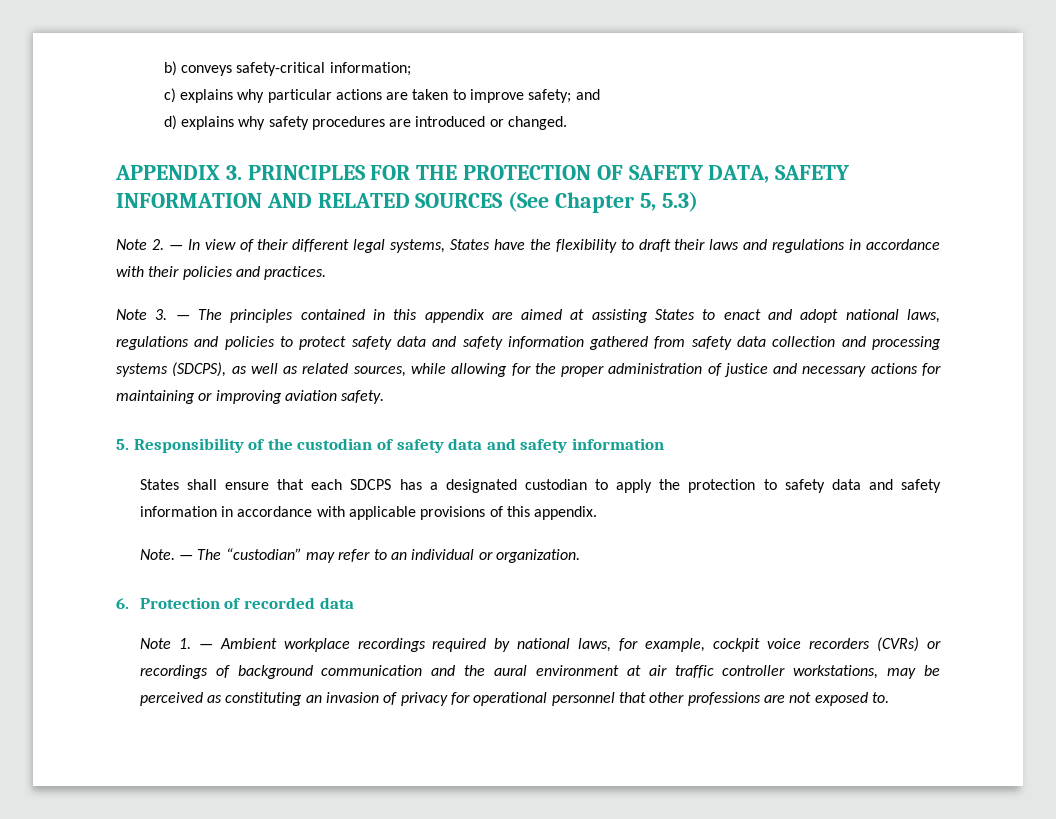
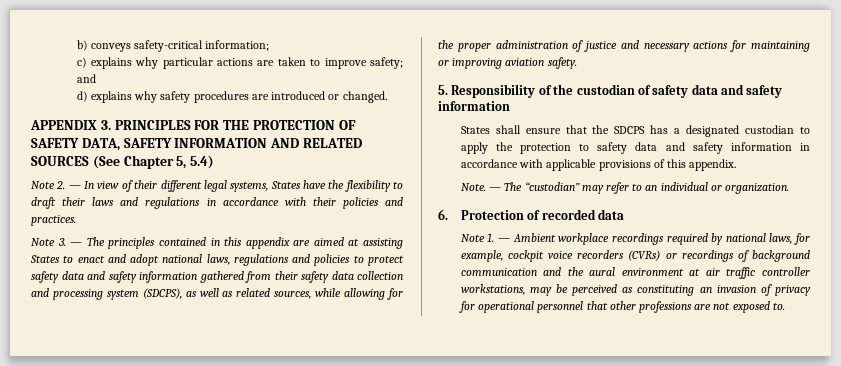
[661,191,698,212] 5.3) -> [190,155,215,169] 5.4)
(686, 342) none -> [274,271,298,280] their
[116,363,168,377] systems -> [106,289,139,300] system
[311,479,343,490] each -> [592,125,610,134] the

